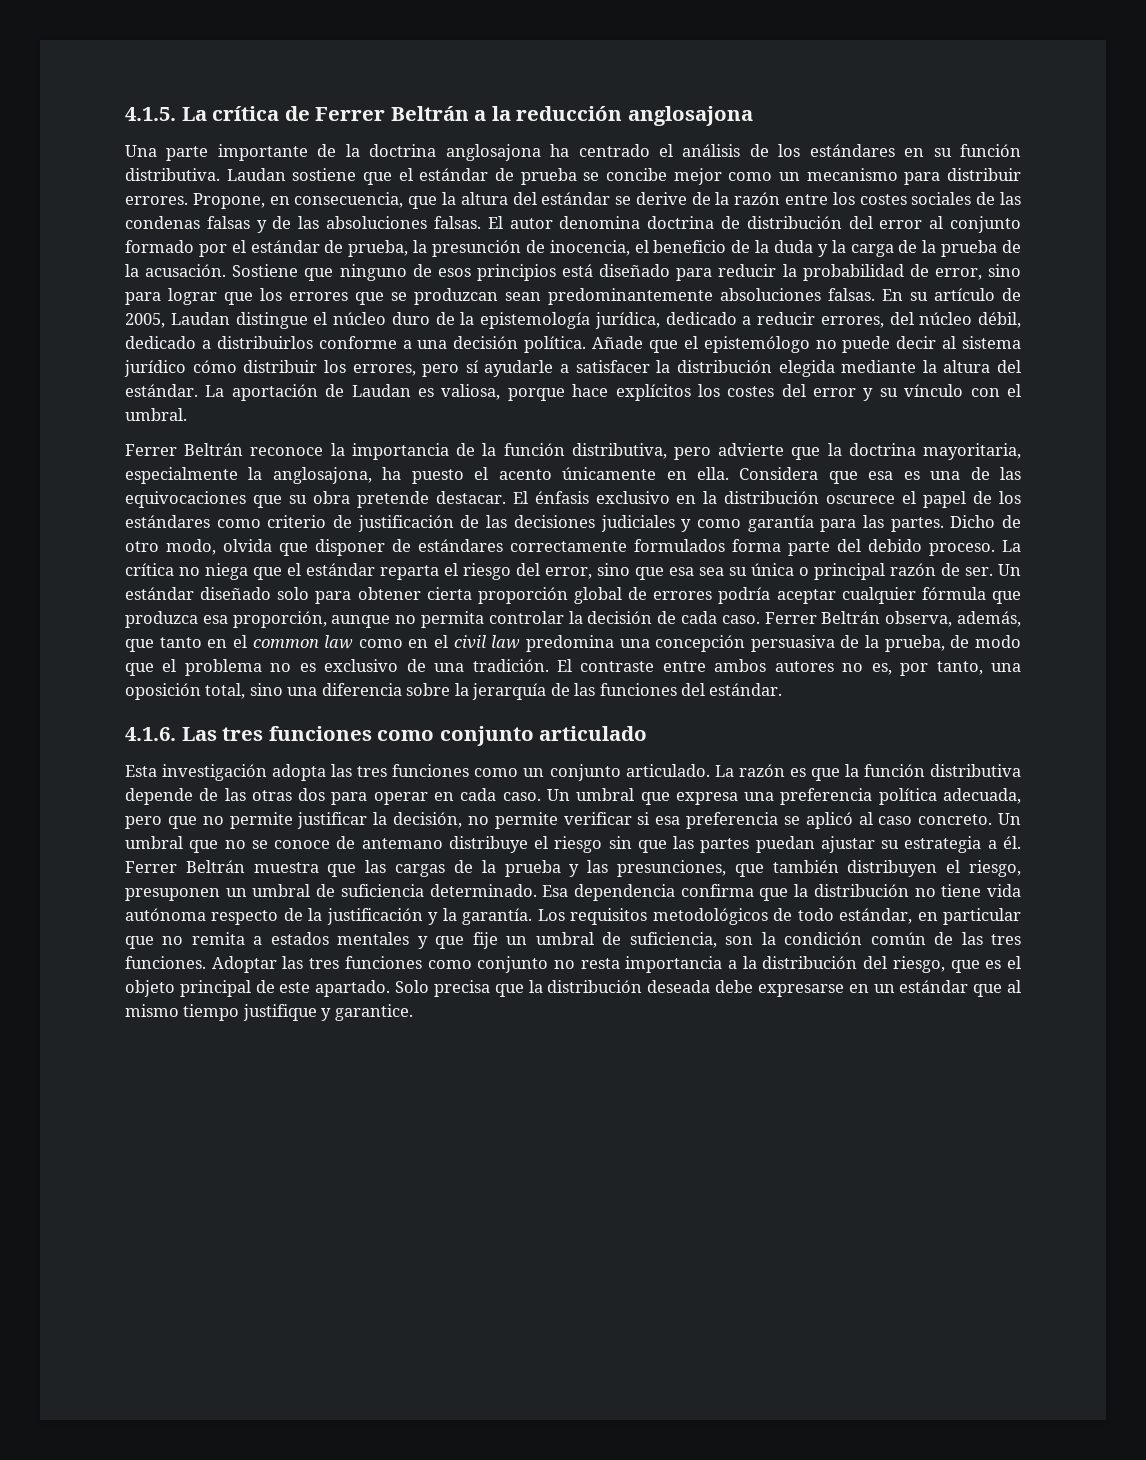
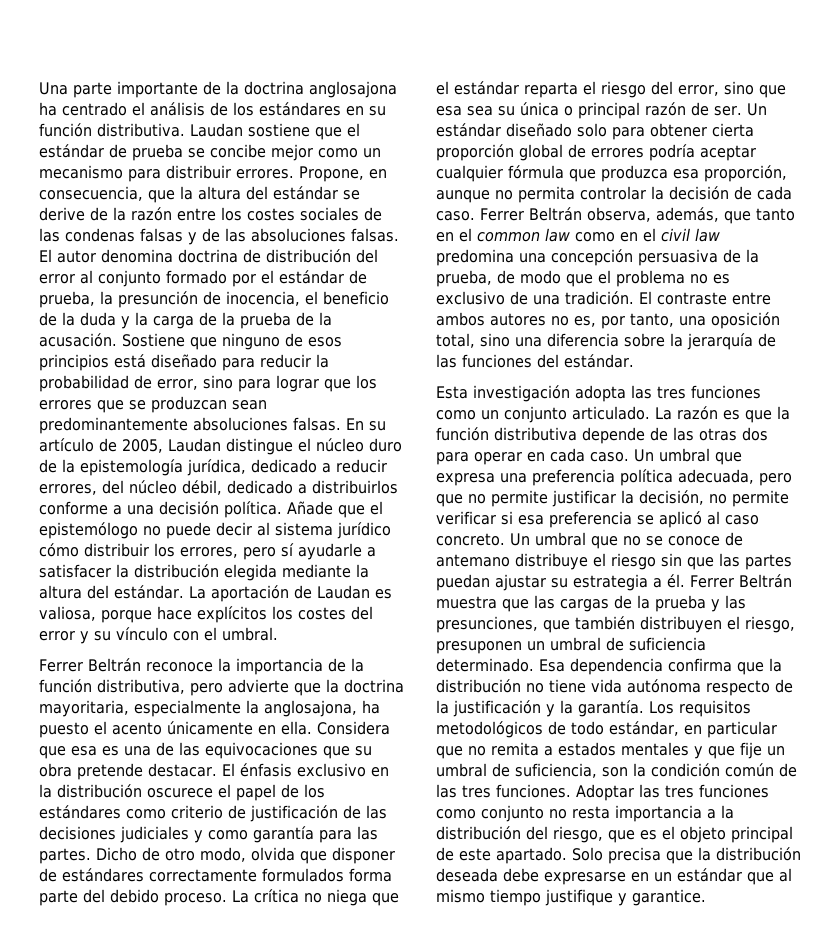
[125,106,753,126] 4.1.5. La crítica de Ferrer Beltrán a la reducción anglosajona // -> (39, 88) none
[125,726,648,746] // 4.1.6. Las tres funciones como conjunto articulado -> (634, 361) none

